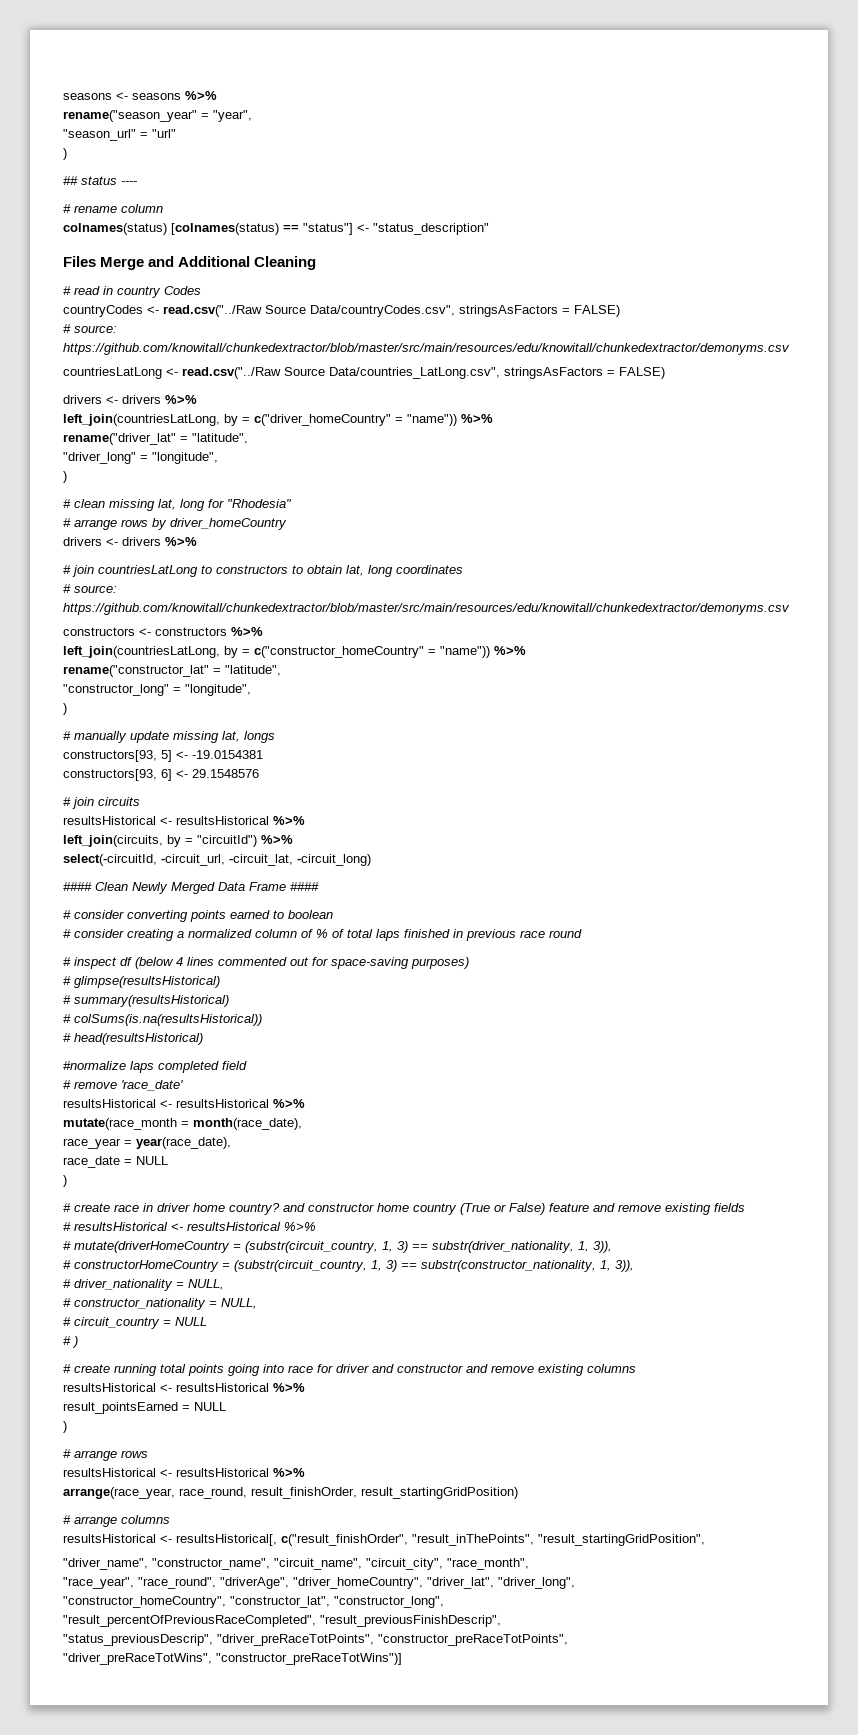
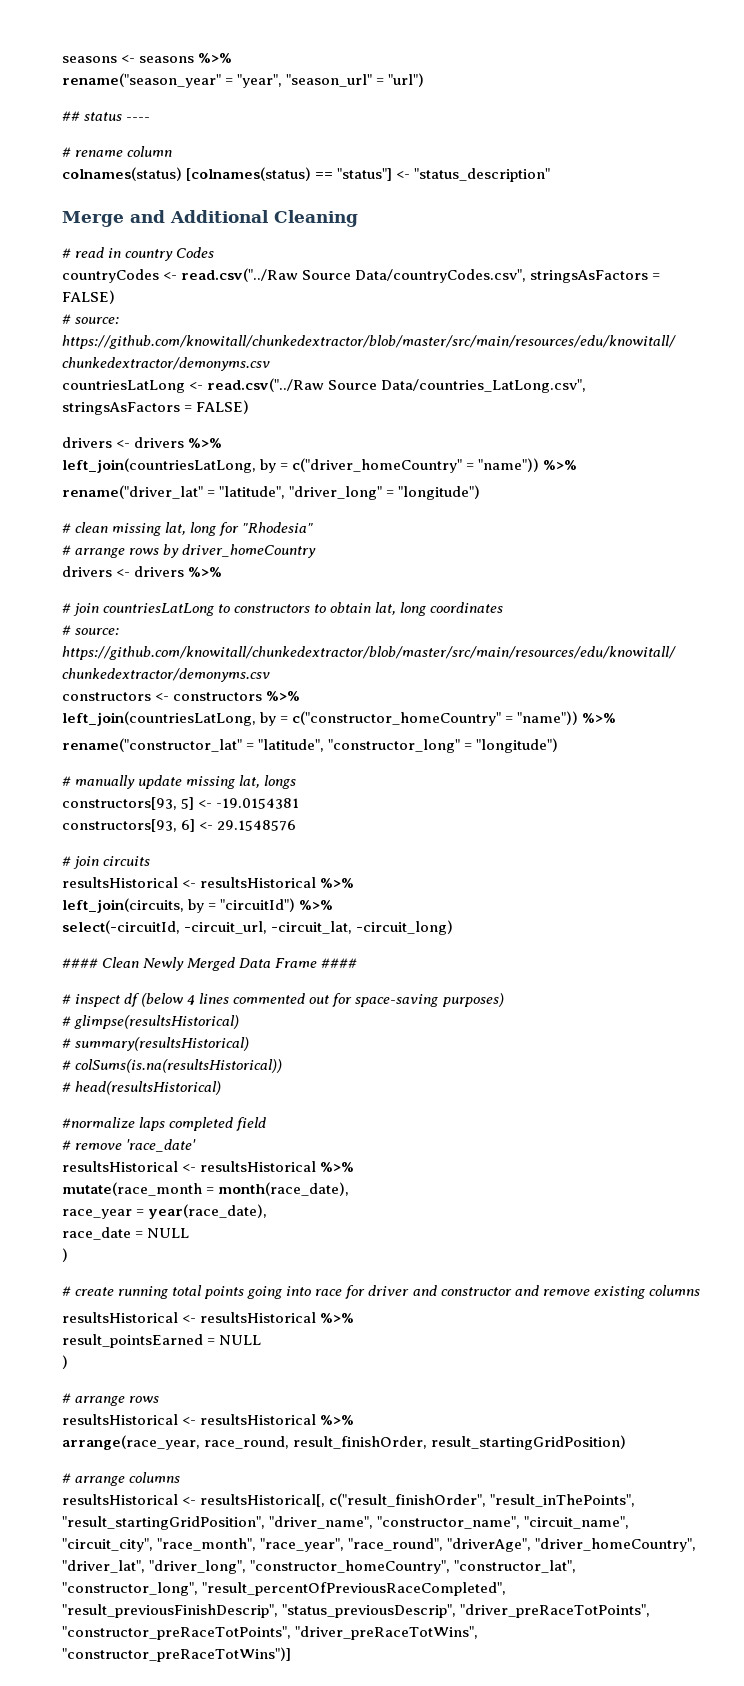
(252, 116) // -> (283, 81) none
[152,129,176,138] [63,148,67,160] "url" // ) -> [388,73,425,87] "url")
[63,256,96,267] Files -> (551, 175) none
(248, 438) // -> (286, 492) none
[152,452,218,464] [63,471,67,483] "longitude", // ) -> [398,485,481,500] "longitude")
(281, 670) // -> (325, 745) none
[185,684,251,696] [63,703,67,715] "longitude", // ) -> [476,738,559,753] "longitude")
[63,910,333,922] [63,929,582,941] // # consider converting points earned to boolean // # consider creating a normalized column of % of total laps finished in previous race round -> (358, 963) none
[63,1203,745,1215] [63,1222,316,1231] [63,1241,612,1253] [63,1260,634,1272] [63,1279,224,1291] [63,1298,257,1310] [63,1317,207,1329] [63,1336,78,1348] // # create race in driver home country? and constructor home country (True or False) feature and remove existing fields // # resultsHistorical <- resultsHistorical %>% // # mutate(driverHomeCountry = (substr(circuit_country, 1, 3) == substr(driver_nationality, 1, 3)), // # constructorHomeCountry = (substr(circuit_country, 1, 3) == substr(constructor_nationality, 1, 3)), // # driver_nationality = NULL, // # constructor_nationality = NULL, // # circuit_country = NULL // # ) -> (68, 1255) none
(705, 1540) // -> (265, 1523) none
(529, 1564) // -> (257, 1544) none
(575, 1583) // -> (247, 1567) none
(444, 1602) // -> (198, 1589) none
(501, 1621) // -> (278, 1611) none
(568, 1640) // -> (291, 1633) none

